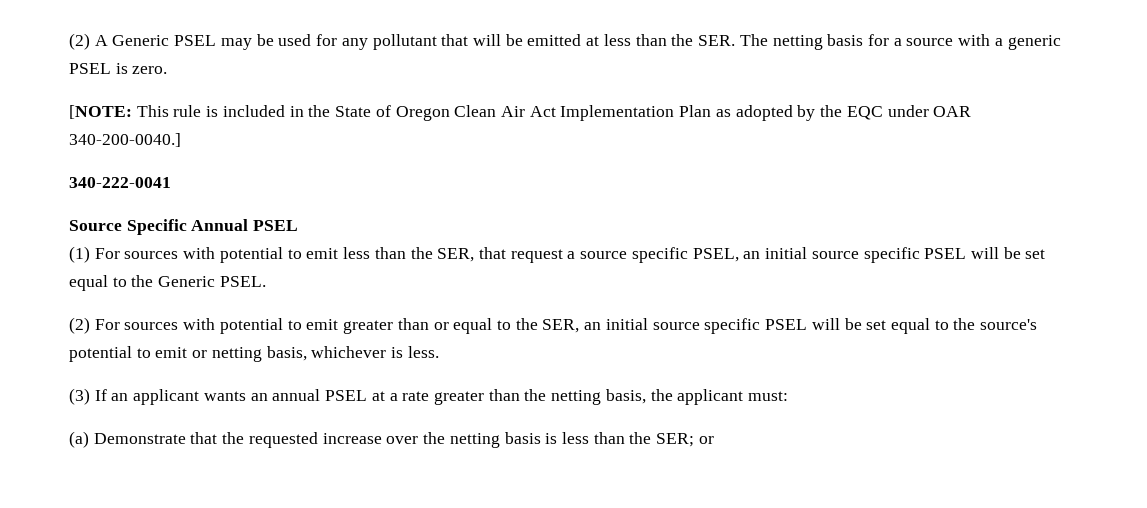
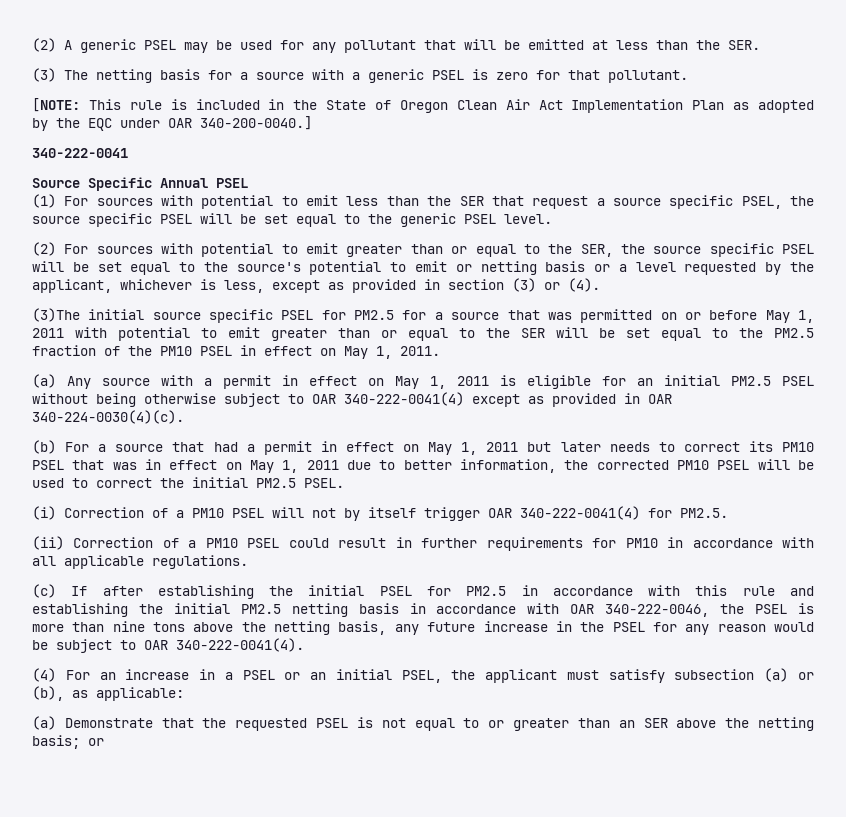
[112,35,170,46] Generic -> [80,39,136,53] generic
(736, 40) none -> [32,68,56,82] // (3)
[132,66,168,74] zero. -> [496,70,688,83] zero for that pollutant.
[437,248,475,262] SER, -> [459,196,484,206] SER
[743,247,1046,263] [69,275,266,291] an initial source specific PSEL will be set equal to the Generic PSEL. -> [790,196,815,206] [32,213,552,227] the source specific PSEL will be set equal to the generic PSEL level.
[584,318,648,330] an initial -> [620,244,645,254] the
[266,346,439,361] [69,388,789,405] basis, whichever is less. // (3) If an applicant wants an annual PSEL at a rate greater than the netting basis, the applicant must: -> [545,261,815,275] [32,278,600,293] [32,308,815,323] [32,327,814,341] [32,345,440,359] [32,374,814,389] [32,392,672,407] [32,410,184,424] [32,440,815,455] [32,459,815,473] [32,477,344,488] [32,506,728,521] [32,536,814,551] [32,555,248,569] [32,584,815,599] [32,603,814,617] [32,621,815,635] [32,638,304,653] [32,668,814,683] [32,686,184,701] basis or a level requested by the applicant, whichever is less, except as provided in section (3) or (4). // (3)The initial source specific PSEL for PM2.5 for a source that was permitted on or before May 1, 2011 with potential to emit greater than or equal to the SER will be set equal to the PM2.5 fraction of the PM10 PSEL in effect on May 1, 2011. // (a) Any source with a permit in effect on May 1, 2011 is eligible for an initial PM2.5 PSEL without being otherwise subject to OAR 340-222-0041(4) except as provided in OAR 340-224-0030(4)(c). // (b) For a source that had a permit in effect on May 1, 2011 but later needs to correct its PM10 PSEL that was in effect on May 1, 2011 due to better information, the corrected PM10 PSEL will be used to correct the initial PM2.5 PSEL. // (i) Correction of a PM10 PSEL will not by itself trigger OAR 340-222-0041(4) for PM2.5. // (ii) Correction of a PM10 PSEL could result in further requirements for PM10 in accordance with all applicable regulations. // (c) If after establishing the initial PSEL for PM2.5 in accordance with this rule and establishing the initial PM2.5 netting basis in accordance with OAR 340-222-0046, the PSEL is more than nine tons above the netting basis, any future increase in the PSEL for any reason would be subject to OAR 340-222-0041(4). // (4) For an increase in a PSEL or an initial PSEL, the applicant must satisfy subsection (a) or (b), as applicable:
[322,432,695,448] increase over the netting basis is less than the SER; -> [316,717,815,731] [32,735,80,749] PSEL is not equal to or greater than an SER above the netting basis;

